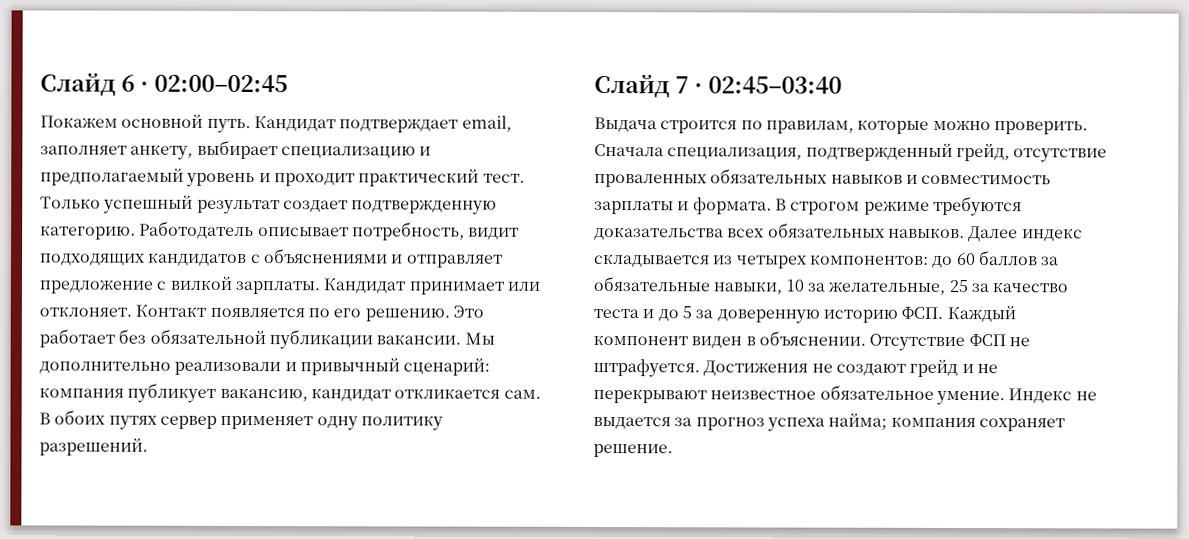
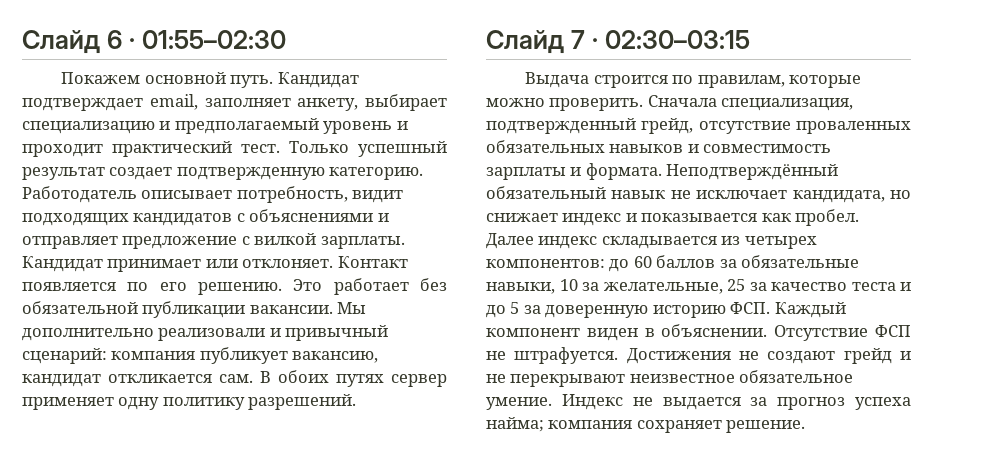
[154,74,289,93] 02:00–02:45 -> [141,30,286,49] 01:55–02:30
[708,76,843,94] 02:45–03:40 -> [604,30,750,49] 02:30–03:15
[774,195,1022,217] [594,222,965,241] В строгом режиме требуются доказательства всех обязательных навыков. -> [666,164,839,180] [486,186,911,203] [486,209,860,226] Неподтверждённый обязательный навык не исключает кандидата, но снижает индекс и показывается как пробел.

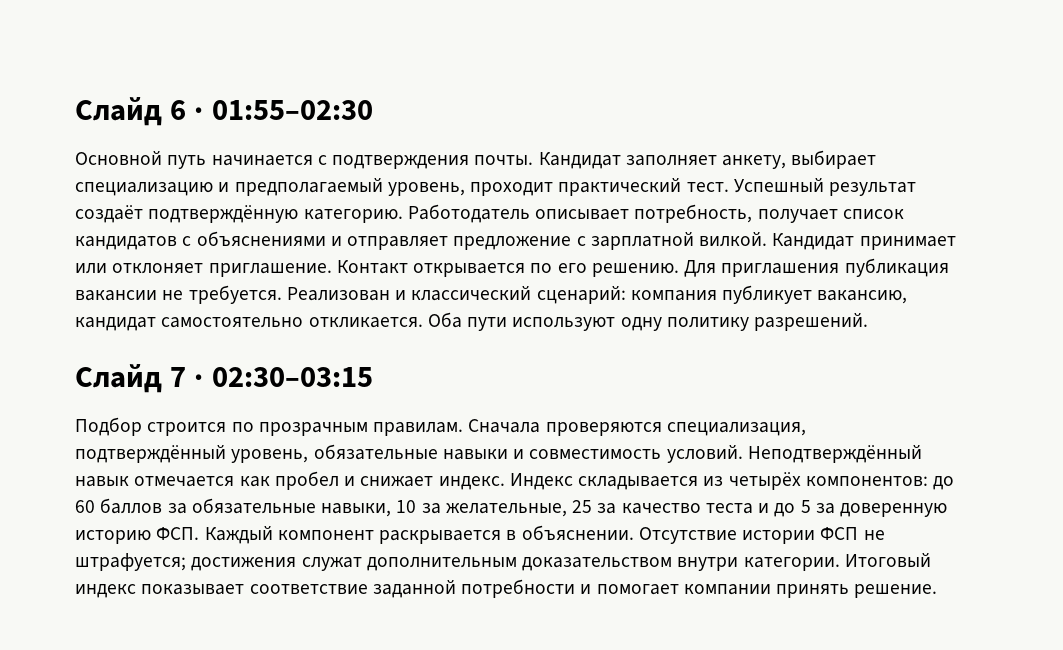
[61,72,359,88] [22,94,198,111] Покажем основной путь. Кандидат подтверждает email, -> [75,150,621,169] Основной путь начинается с подтверждения почты. Кандидат
[323,121,408,134] уровень и -> [387,182,465,196] уровень,
[289,141,447,157] [22,167,325,180] Только успешный результат создает подтвержденную -> [733,177,917,196] [75,205,299,223] Успешный результат создаёт подтверждённую
[352,190,404,203] [22,213,129,226] видит подходящих -> [757,209,904,223] получает список
[254,233,405,249] вилкой зарплаты. -> [590,231,768,250] зарплатной вилкой.
[242,256,408,268] [22,278,447,295] [22,301,367,318] [22,325,389,341] отклоняет. Контакт появляется по его решению. Это работает без обязательной публикации вакансии. Мы дополнительно реализовали и привычный -> [112,258,949,277] [75,285,532,304] отклоняет приглашение. Контакт открывается по его решению. Для приглашения публикация вакансии не требуется. Реализован и классический
[108,370,447,387] [22,397,114,410] откликается сам. В обоих путях сервер применяет -> [161,312,616,331] самостоятельно откликается. Оба пути используют
[525,72,590,88] Выдача -> [75,417,142,436] Подбор
[697,75,861,88] [486,95,854,111] [486,118,911,134] [486,140,832,153] [486,163,839,180] [486,186,911,203] [486,209,860,226] [486,233,598,249] правилам, которые можно проверить. Сначала специализация, подтвержденный грейд, отсутствие проваленных обязательных навыков и совместимость зарплаты и формата. Неподтверждённый обязательный навык не исключает кандидата, но снижает индекс и показывается как пробел. Далее индекс -> [258,419,806,436] [75,444,922,463] [75,471,573,490] прозрачным правилам. Сначала проверяются специализация, подтверждённый уровень, обязательные навыки и совместимость условий. Неподтверждённый навык отмечается как пробел и снижает индекс. Индекс
[744,236,817,249] четырех -> [728,472,801,490] четырёх
[586,328,638,341] виден -> [379,530,502,544] раскрывается
(869, 333) none -> [742,530,816,544] истории
[514,347,911,364] [486,370,854,387] [486,394,911,410] [486,417,722,433] штрафуется. Достижения не создают грейд и не перекрывают неизвестное обязательное умение. Индекс не выдается за прогноз успеха найма; компания сохраняет -> [75,552,931,571] [75,579,850,598] штрафуется; достижения служат дополнительным доказательством внутри категории. Итоговый индекс показывает соответствие заданной потребности и помогает компании принять

